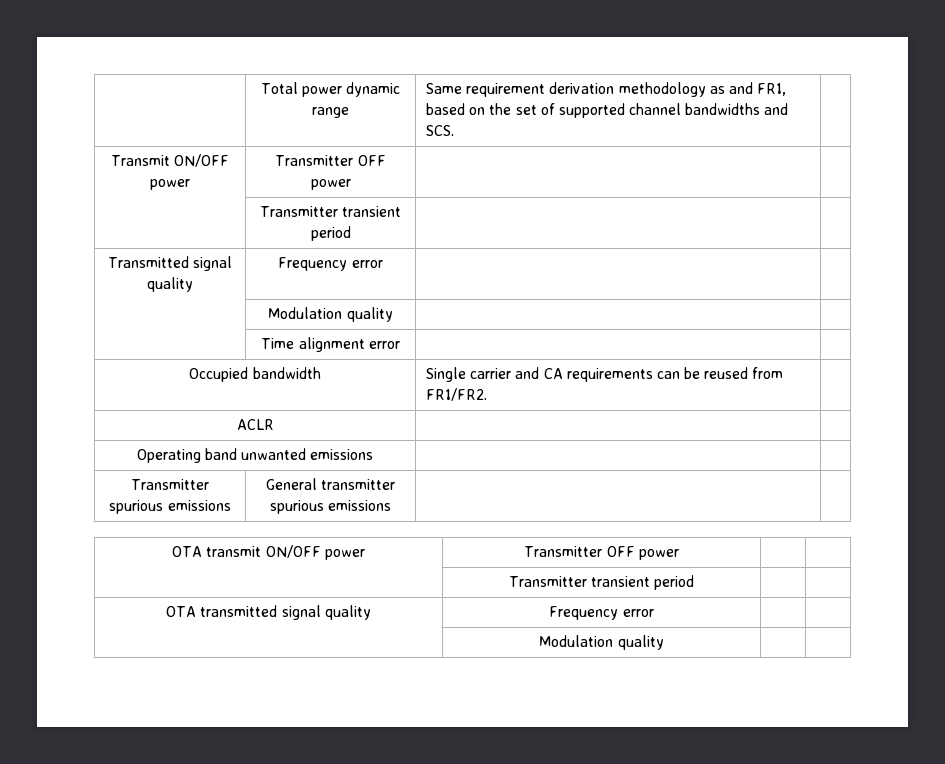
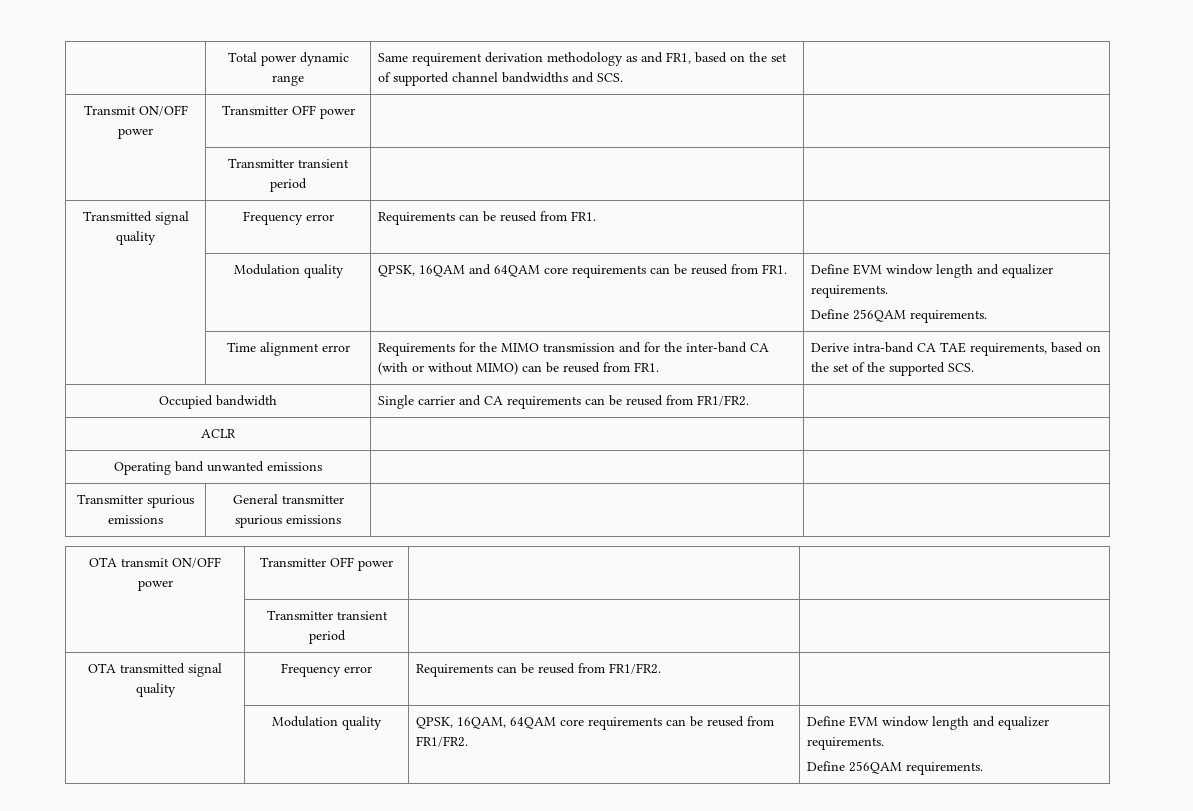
[268,307,393,322] [261,337,400,352] | // | Modulation quality | | // | Time alignment error | | -> [377,211,596,225] [233,264,344,278] [377,264,787,278] [810,264,1053,278] [810,285,888,298] [810,309,987,323] [226,342,350,356] [377,342,769,356] [377,362,659,375] [810,342,1101,356] [810,362,974,376] Requirements can be reused from FR1. | // | Modulation quality | QPSK, 16QAM and 64QAM core requirements can be reused from FR1. | Define EVM window length and equalizer requirements. // Define 256QAM requirements. // | Time alignment error | Requirements for the MIMO transmission and for the inter-band CA (with or without MIMO) can be reused from FR1. | Derive intra-band CA TAE requirements, based on the set of the supported SCS.
[539,635,664,650] | // | Modulation quality | | -> [415,663,661,677] [272,716,382,730] [415,716,774,730] [415,736,468,747] [806,716,1049,730] [806,737,884,750] [806,761,983,775] Requirements can be reused from FR1/FR2. | // | Modulation quality | QPSK, 16QAM, 64QAM core requirements can be reused from FR1/FR2. | Define EVM window length and equalizer requirements. // Define 256QAM requirements.

